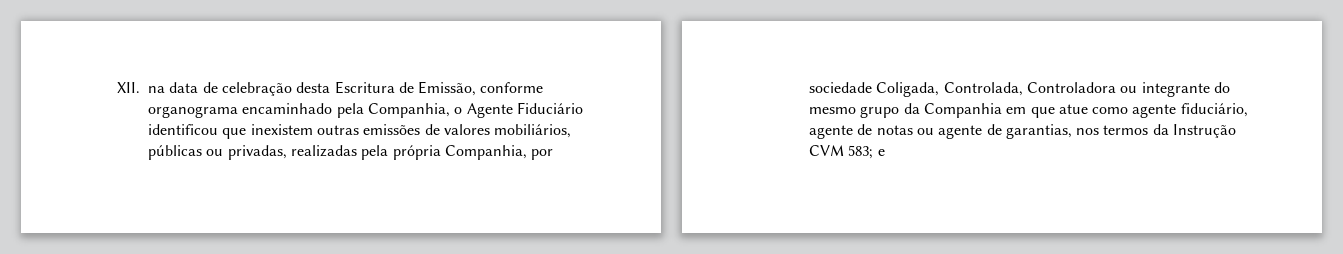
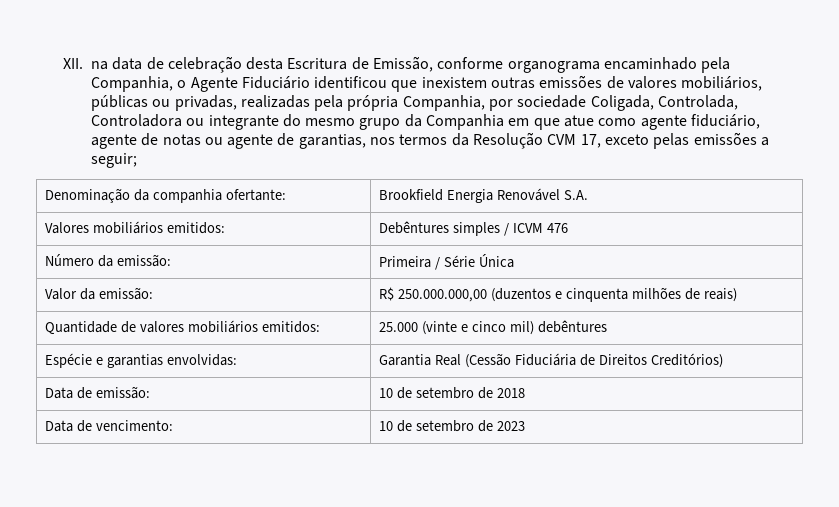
[1173,124,1237,138] [808,145,885,159] Instrução CVM 583; e -> [473,132,769,149] [90,153,137,168] [45,188,286,203] [379,188,588,203] [45,221,225,234] [379,221,568,236] [45,254,171,267] [379,254,514,270] [45,287,153,300] [379,287,737,302] [45,320,320,335] [379,320,607,335] [45,353,237,368] [379,353,723,368] [45,386,150,399] [379,387,525,399] [45,420,173,432] [379,420,525,432] Resolução CVM 17, exceto pelas emissões a seguir; // Denominação da companhia ofertante: | Brookfield Energia Renovável S.A. // Valores mobiliários emitidos: | Debêntures simples / ICVM 476 // Número da emissão: | Primeira / Série Única // Valor da emissão: | R$ 250.000.000,00 (duzentos e cinquenta milhões de reais) // Quantidade de valores mobiliários emitidos: | 25.000 (vinte e cinco mil) debêntures // Espécie e garantias envolvidas: | Garantia Real (Cessão Fiduciária de Direitos Creditórios) // Data de emissão: | 10 de setembro de 2018 // Data de vencimento: | 10 de setembro de 2023

